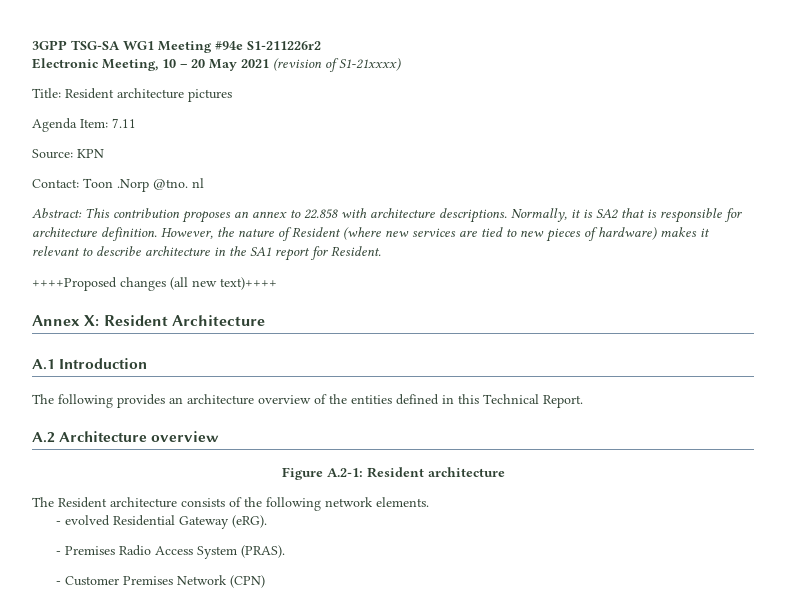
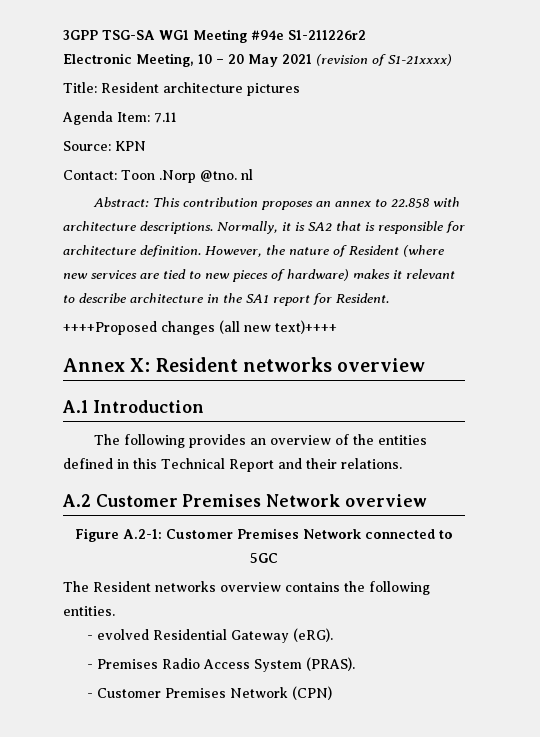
[171,315,265,326] Architecture -> [242,357,426,372] networks overview
[187,394,254,405] architecture -> (267, 441) none
[543,395,583,408] [32,431,220,443] [281,467,505,480] [32,497,429,511] Report. // A.2 Architecture overview // Figure A.2-1: Resident architecture // The Resident architecture consists of the following network elements. -> [228,458,402,472] [62,494,427,507] [75,528,453,542] [250,553,278,563] [63,581,430,595] [63,606,115,616] Report and their relations. // A.2 Customer Premises Network overview // Figure A.2-1: Customer Premises Network connected to 5GC // The Resident networks overview contains the following entities.

